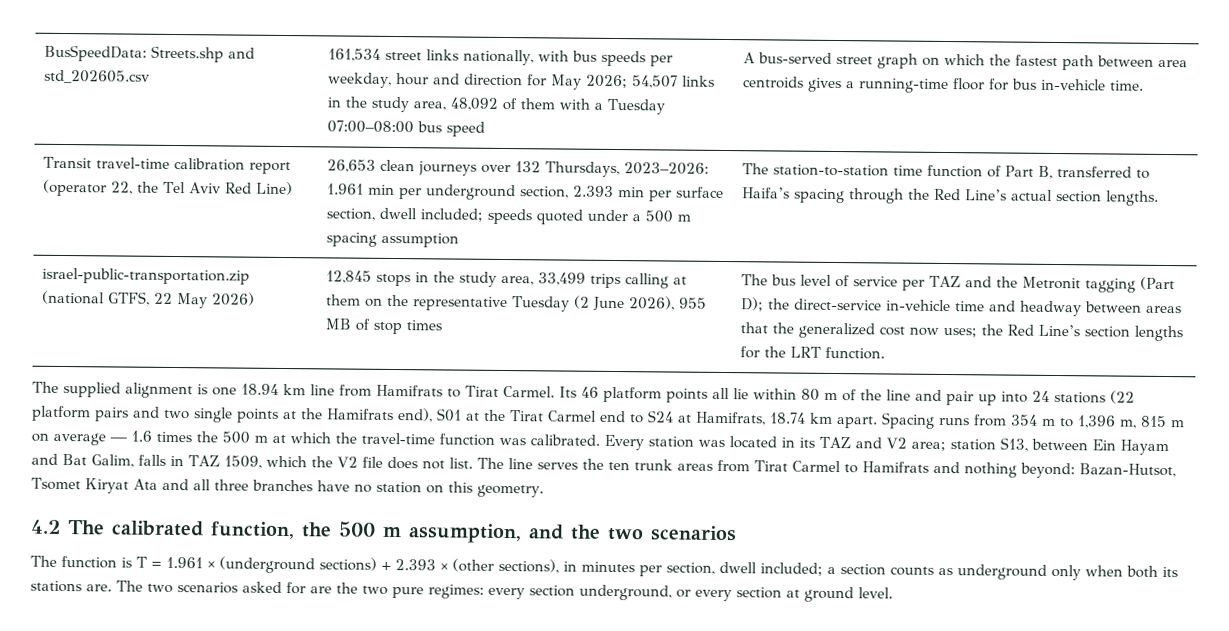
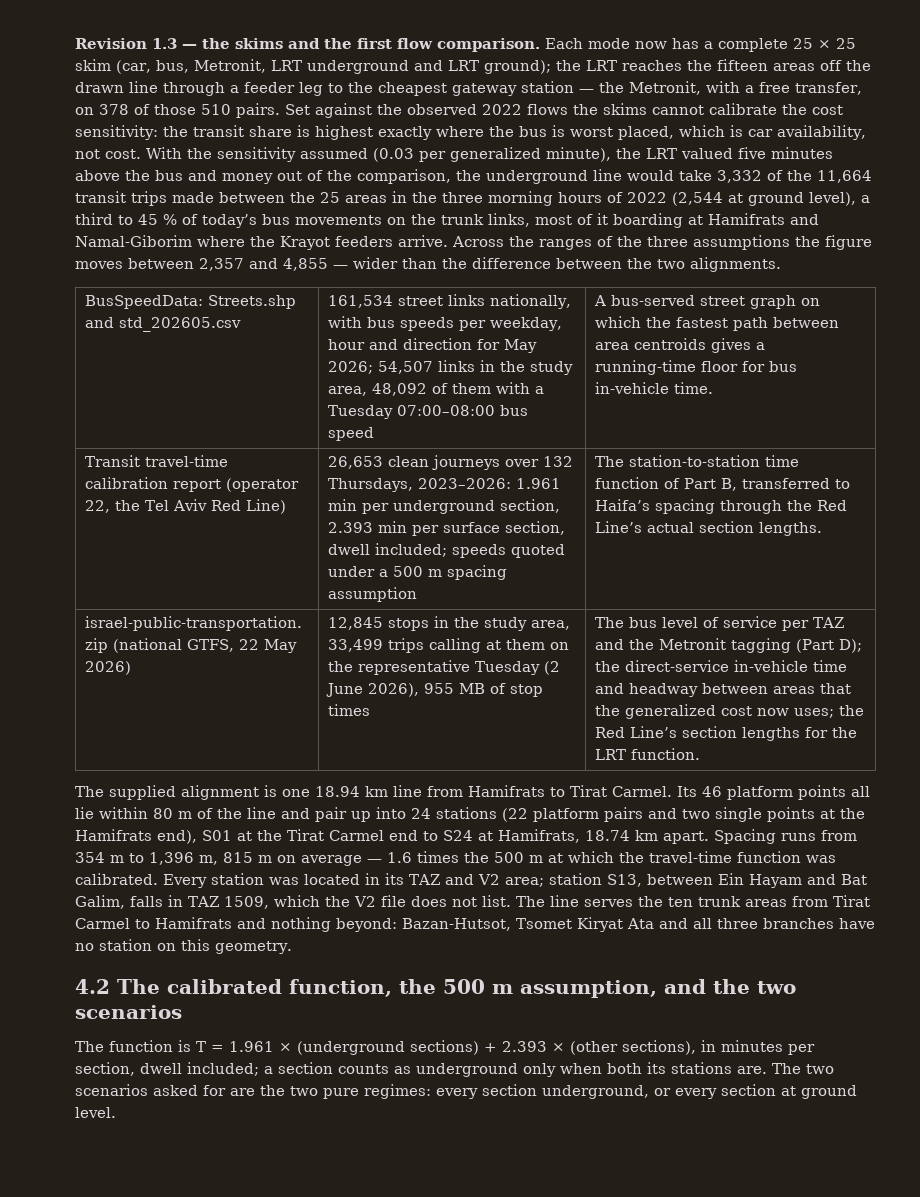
(43, 53) none -> [75,38,856,52] [75,59,871,74] [75,81,862,96] [75,103,843,118] [75,125,866,140] [75,147,833,162] [75,169,872,184] [75,191,870,206] [75,213,819,228] [75,235,872,250] [75,257,781,272] Revision 1.3 — the skims and the first flow comparison. Each mode now has a complete 25 × 25 skim (car, bus, Metronit, LRT underground and LRT ground); the LRT reaches the fifteen areas off the drawn line through a feeder leg to the cheapest gateway station — the Metronit, with a free transfer, on 378 of those 510 pairs. Set against the observed 2022 flows the skims cannot calibrate the cost sensitivity: the transit share is highest exactly where the bus is worst placed, which is car availability, not cost. With the sensitivity assumed (0.03 per generalized minute), the LRT valued five minutes above the bus and money out of the comparison, the underground line would take 3,332 of the 11,664 transit trips made between the 25 areas in the three morning hours of 2022 (2,544 at ground level), a third to 45 % of today’s bus movements on the trunk links, most of it boarding at Hamifrats and Namal-Giborim where the Krayot feeders arrive. Across the ranges of the three assumptions the figure moves between 2,357 and 4,855 — wider than the difference between the two alignments. //

